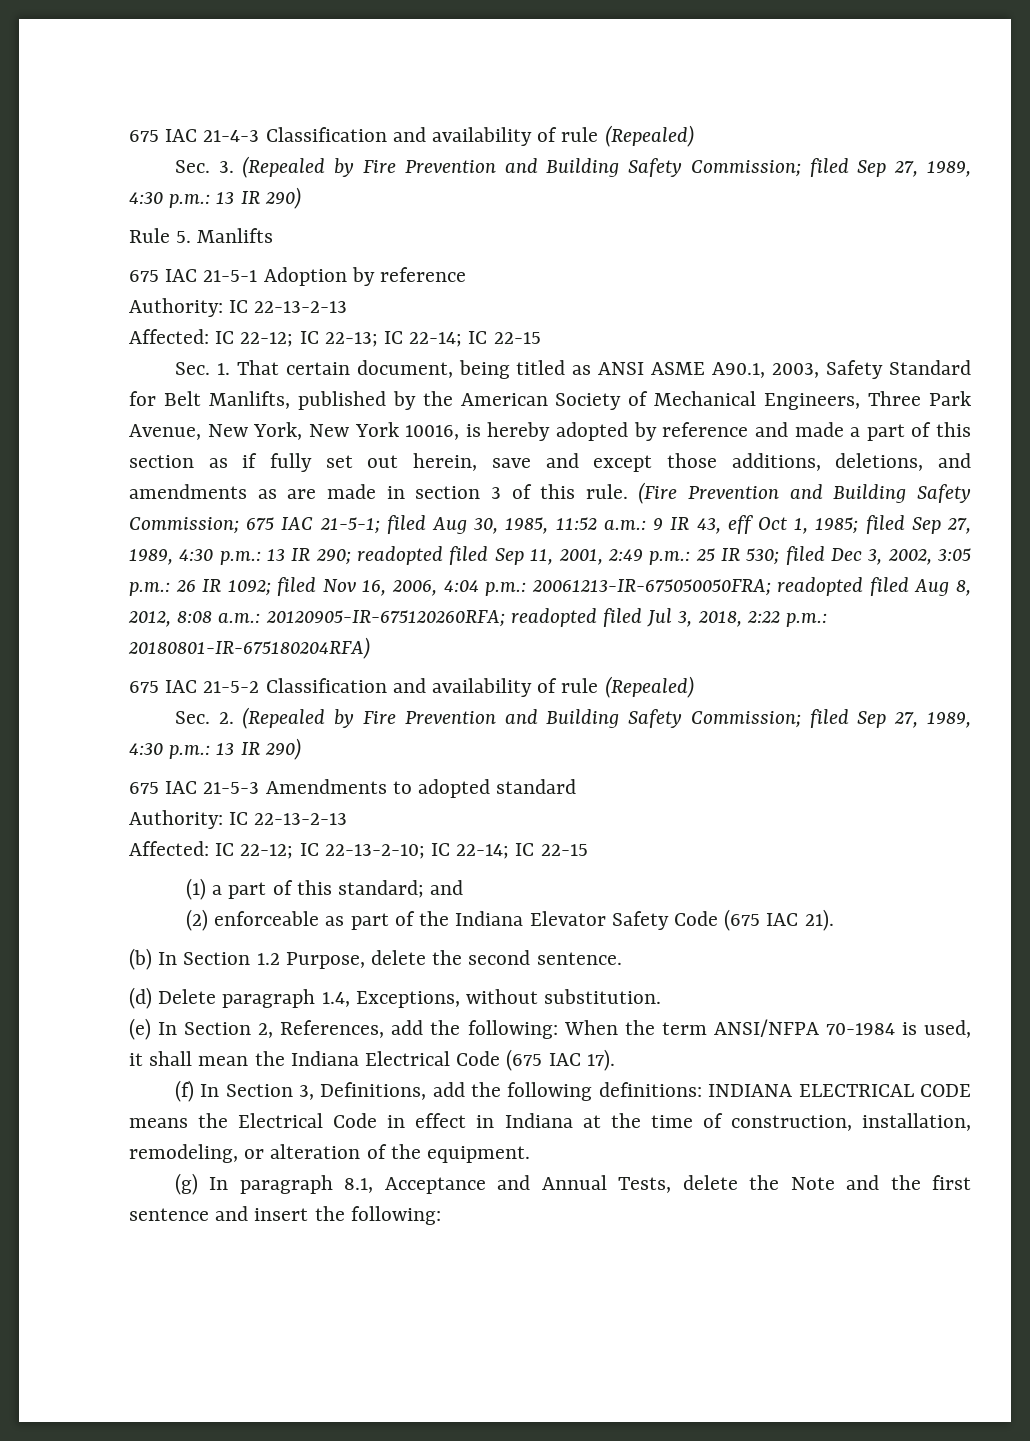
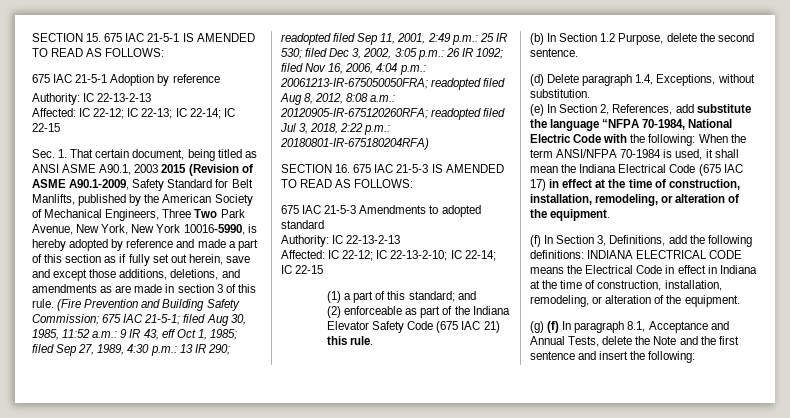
[129,125,694,147] [174,156,972,178] [129,187,301,209] [129,228,274,243] 675 IAC 21-4-3 Classification and availability of rule (Repealed) // Sec. 3. (Repealed by Fire Prevention and Building Safety Commission; filed Sep 27, 1989, 4:30 p.m.: 13 IR 290) // Rule 5. Manlifts -> [32,33,255,42] [32,48,165,57] SECTION 15. 675 IAC 21-5-1 IS AMENDED TO READ AS FOLLOWS:
[772,363,820,378] 2003, -> [134,164,253,176] [32,179,130,190] 2003 2015 (Revision of ASME A90.1-2009,
(922, 398) none -> [194,209,218,218] Two
[405,425,460,440] 10016, -> [183,224,245,235] 10016-5990,
[129,676,694,698] [174,707,972,729] [129,738,301,760] 675 IAC 21-5-2 Classification and availability of rule (Repealed) // Sec. 2. (Repealed by Fire Prevention and Building Safety Commission; filed Sep 27, 1989, 4:30 p.m.: 13 IR 290) -> [281,164,504,173] [281,179,414,188] SECTION 16. 675 IAC 21-5-3 IS AMENDED TO READ AS FOLLOWS:
[804,909,834,931] 21). -> [483,321,500,333] [326,336,374,345] 21) this rule.
(424, 1027) none -> [696,104,751,113] [530,119,733,131] [530,134,628,143] substitute the language “NFPA 70-1984, National Electric Code with
[586,1049,615,1071] 17). -> [530,179,740,191] [530,194,740,206] [530,209,611,221] 17) in effect at the time of construction, installation, remodeling, or alteration of the equipment.
(198, 1184) none -> [547,321,560,333] (f)

